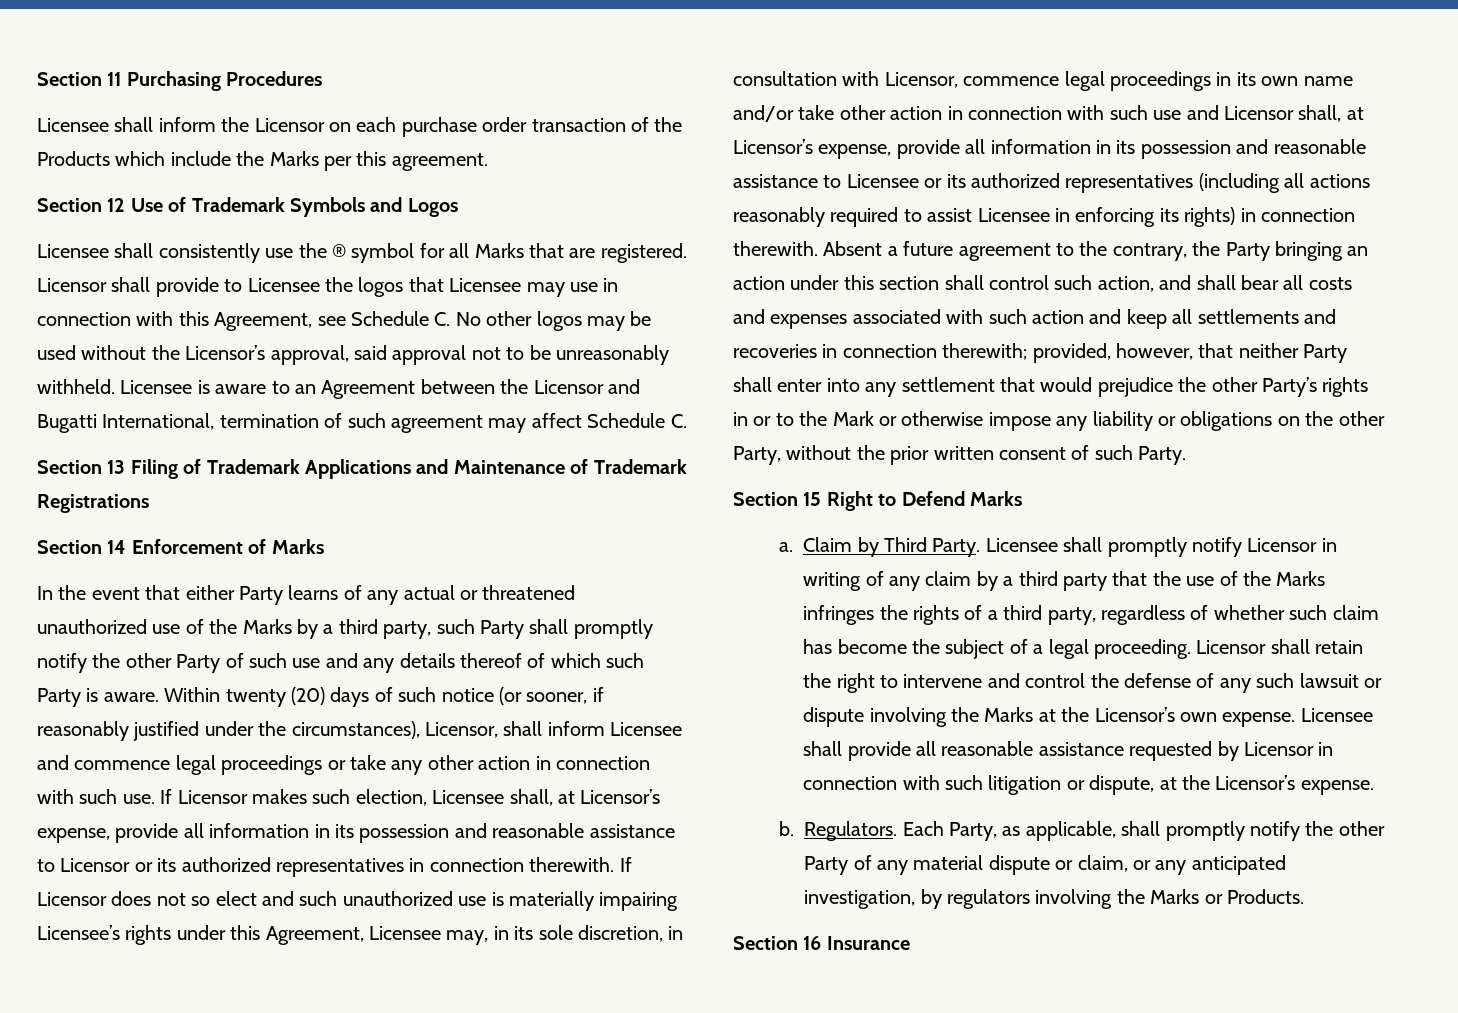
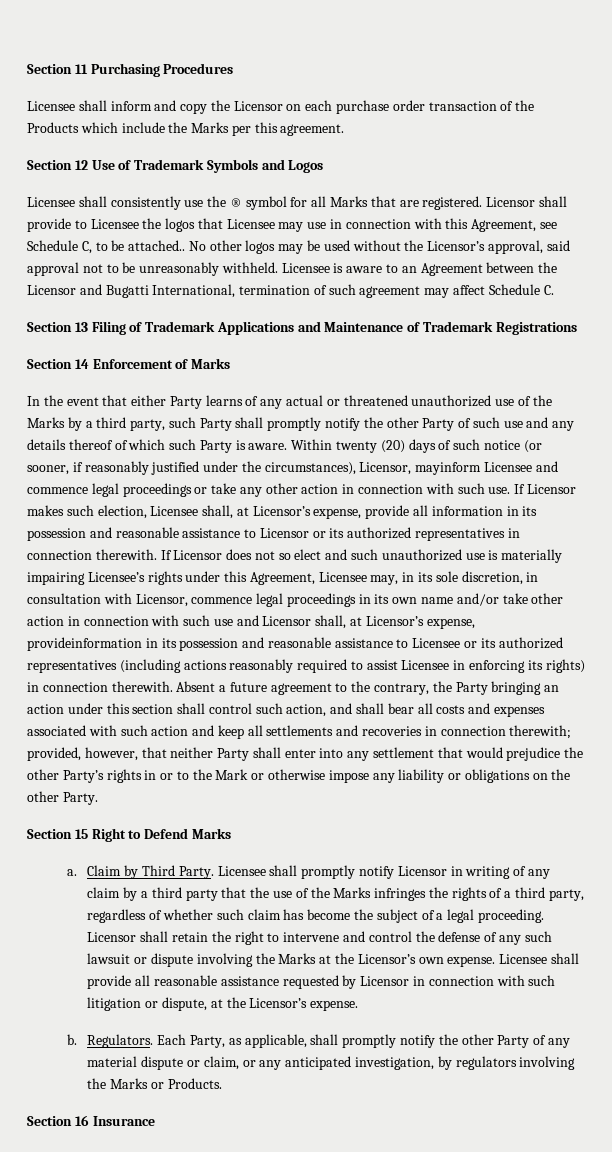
(216, 124) none -> [154,100,208,114] and copy
[434,312,451,326] C. -> [81,240,186,254] C, to be attached..
[503,721,605,736] shall inform -> [415,462,482,475] mayinform
[896,139,1091,159] provide all information -> [27,637,142,651] provideinformation
[1284,173,1305,188] all -> (181, 666) none
[733,445,1133,465] Party, without the prior written consent of such -> (59, 796) none

